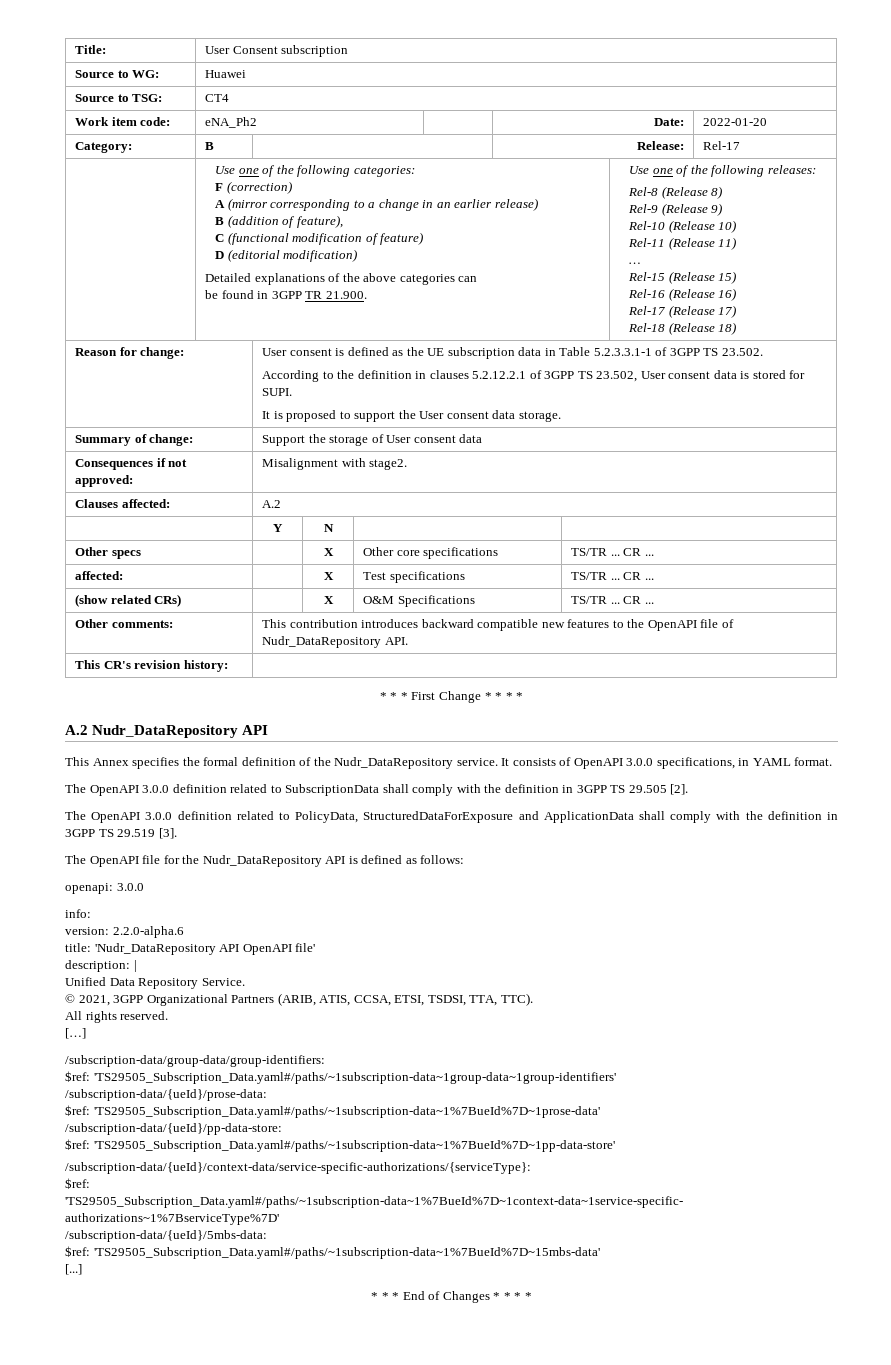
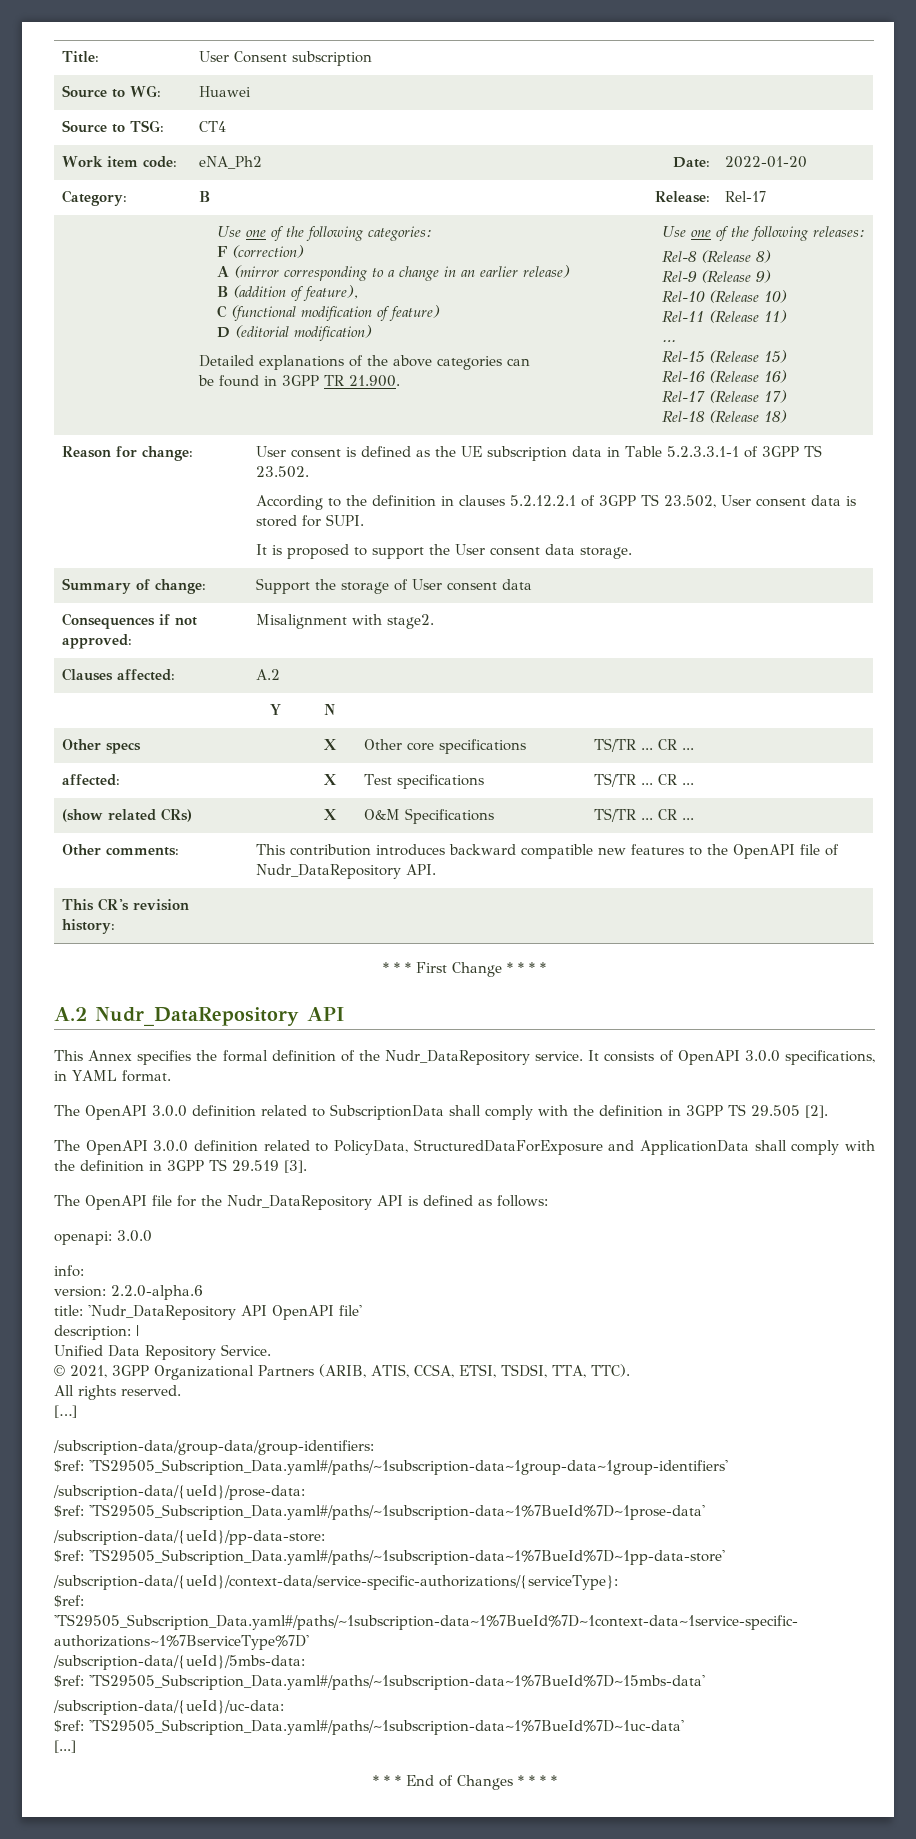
(600, 1253) none -> [53,1700,284,1715] [54,1719,684,1735] // /subscription-data/{ueId}/uc-data: // $ref: 'TS29505_Subscription_Data.yaml#/paths/~1subscription-data~1%7BueId%7D~1uc-data'

